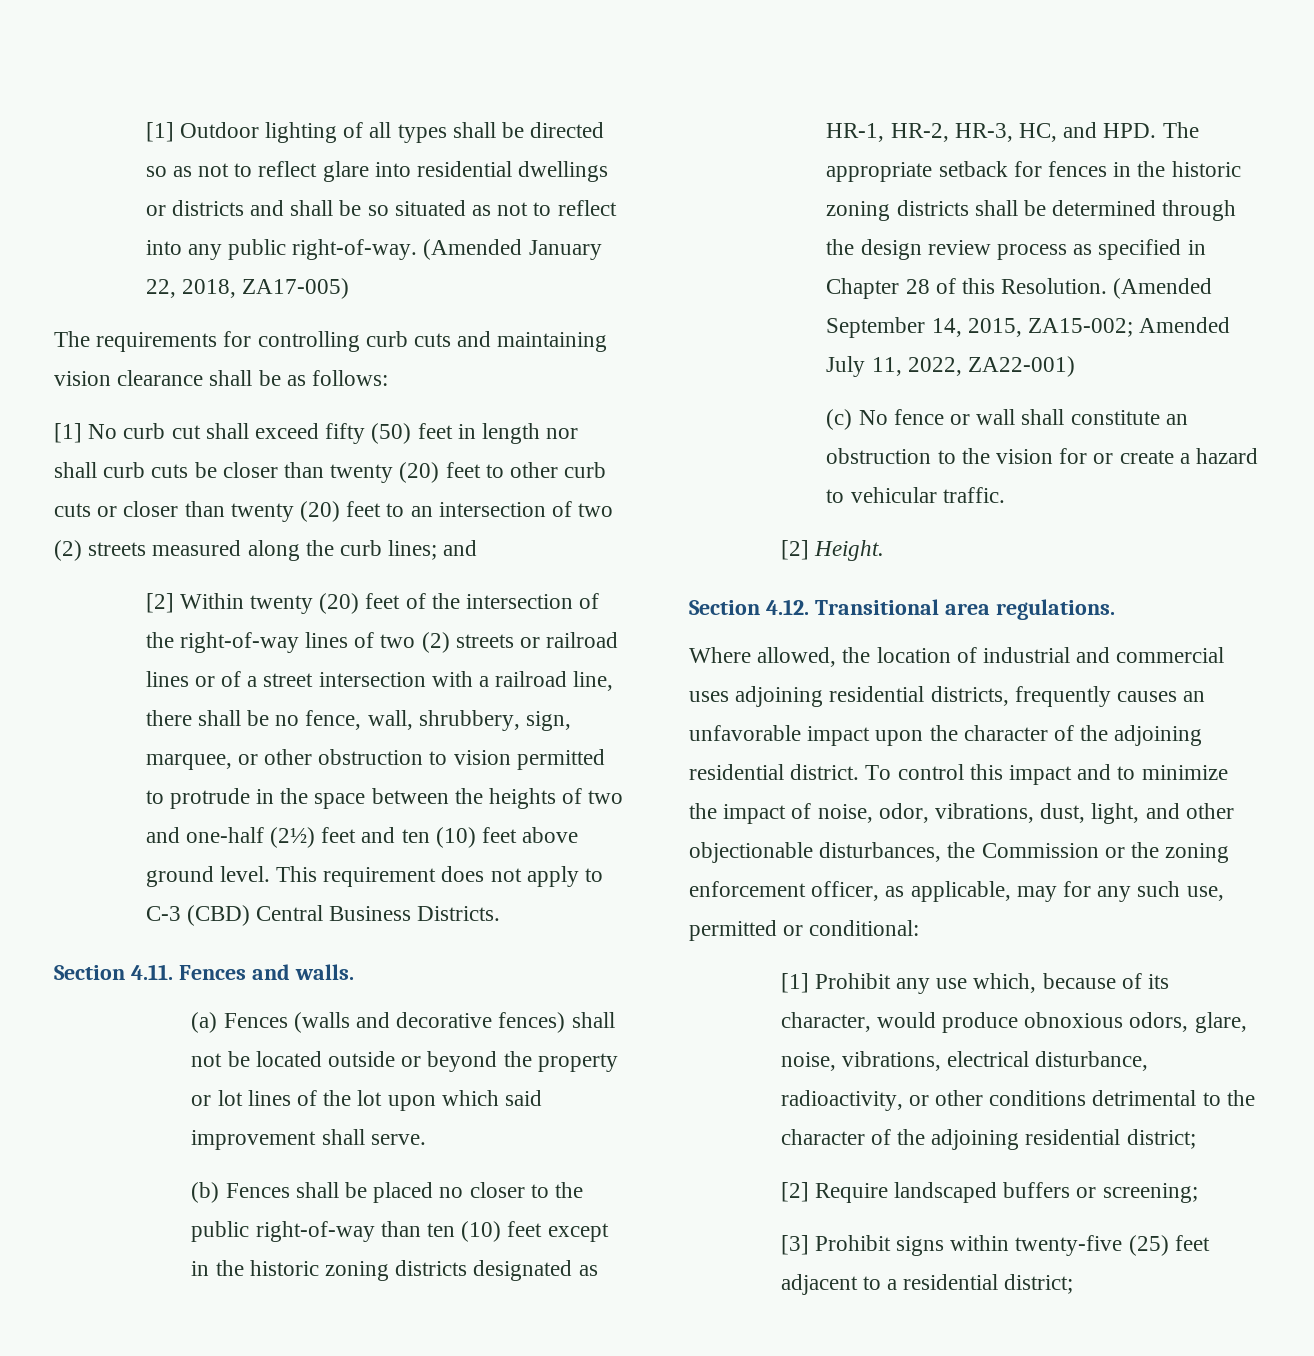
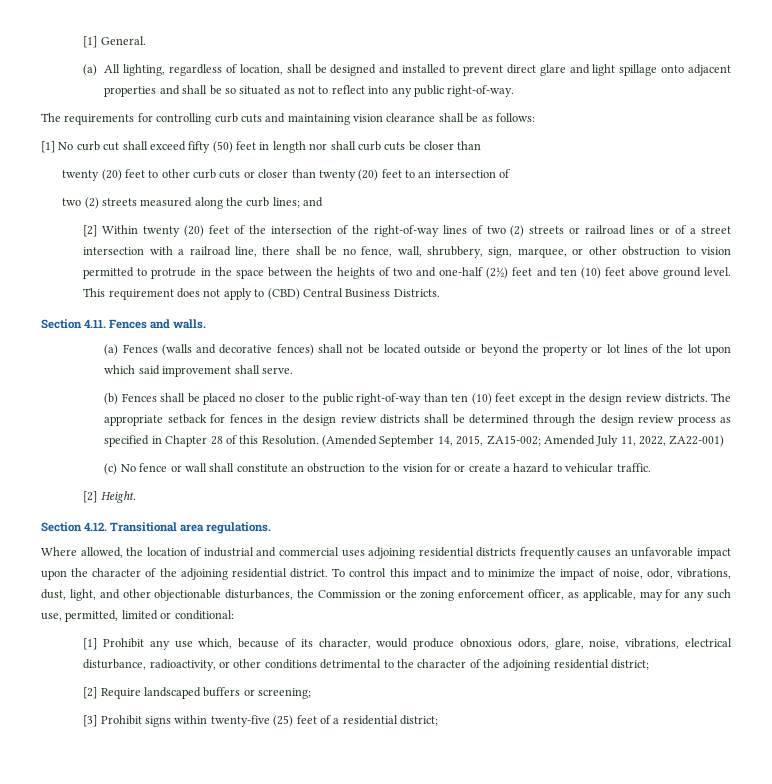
[145,122,605,143] [145,161,609,182] [145,200,244,216] [1] Outdoor lighting of all types shall be directed so as not to reflect glare into residential dwellings or districts -> [83,36,146,48] [83,64,731,76] [104,86,157,97] [1] General. // (a) All lighting, regardless of location, shall be designed and installed to prevent direct glare and light spillage onto adjacent properties
[423,239,602,260] [145,278,349,299] (Amended January 22, 2018, ZA17-005) -> (515, 91) none
(325, 470) none -> (482, 145) //
(573, 509) none -> (511, 173) //
[145,906,181,921] C-3 -> (265, 293) none
[249,1260,598,1281] [826,122,1157,142] historic zoning districts designated as HR-1, HR-2, HR-3, HC, and HPD. -> [589,393,708,405] design review districts.
[1171,161,1241,177] [826,201,891,221] historic zoning -> [303,414,377,426] design review
[930,686,1009,706] districts, -> [476,547,517,557] districts
[689,920,777,941] permitted -> [65,610,158,622] permitted, limited
[780,1274,881,1295] adjacent to -> [319,715,331,724] of

